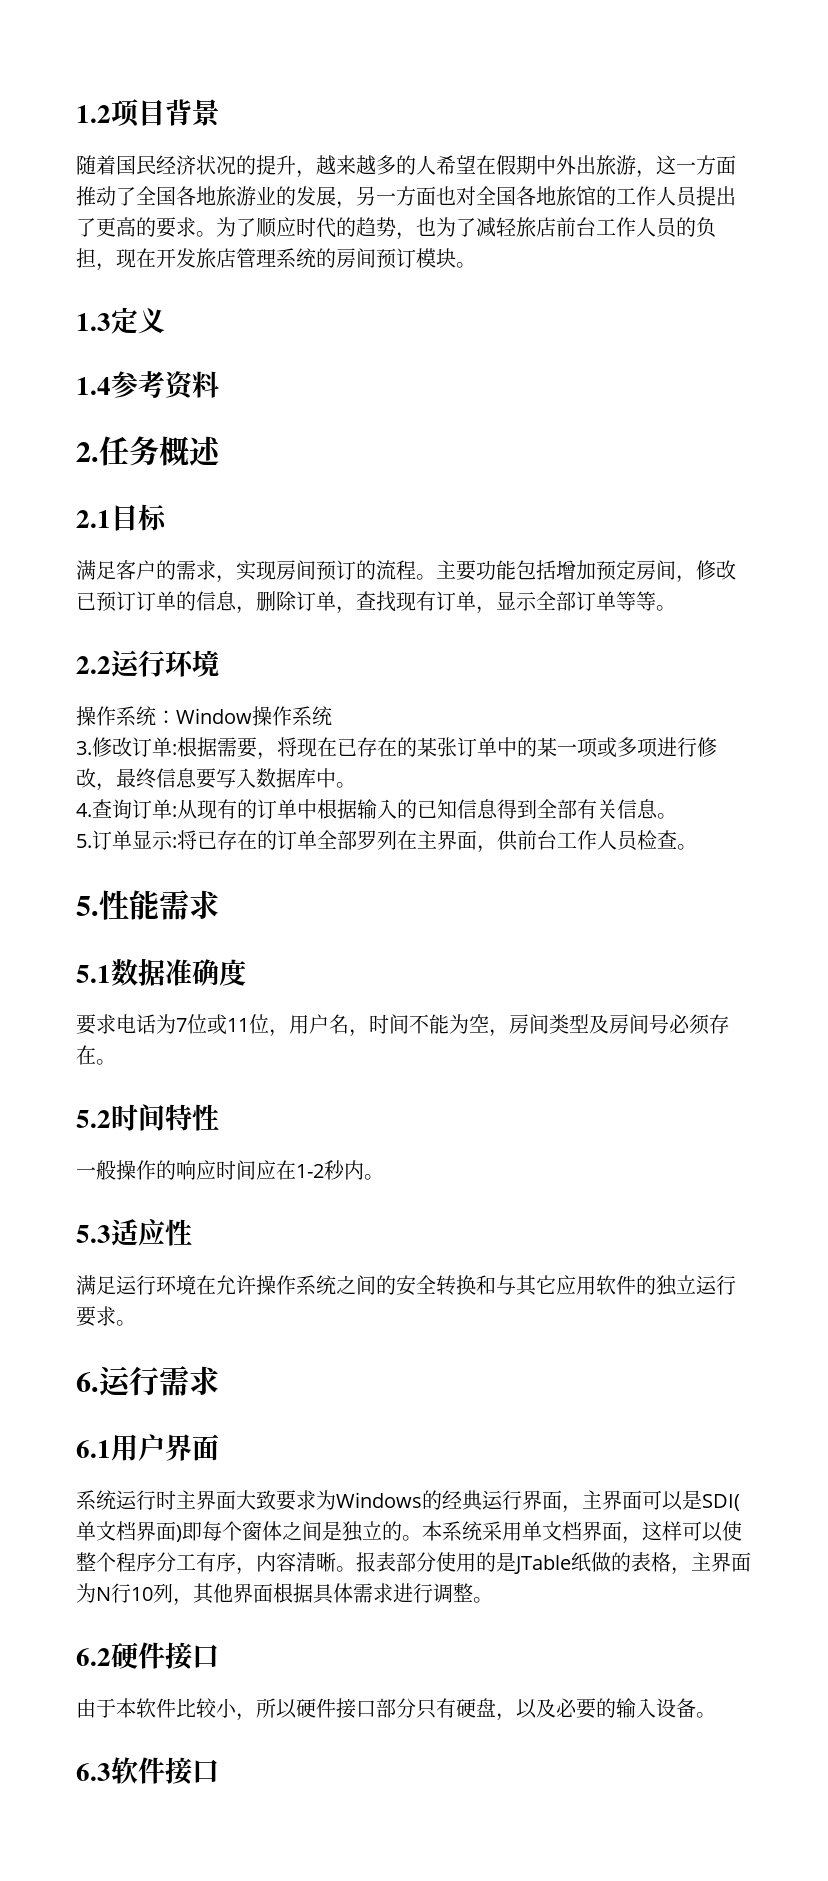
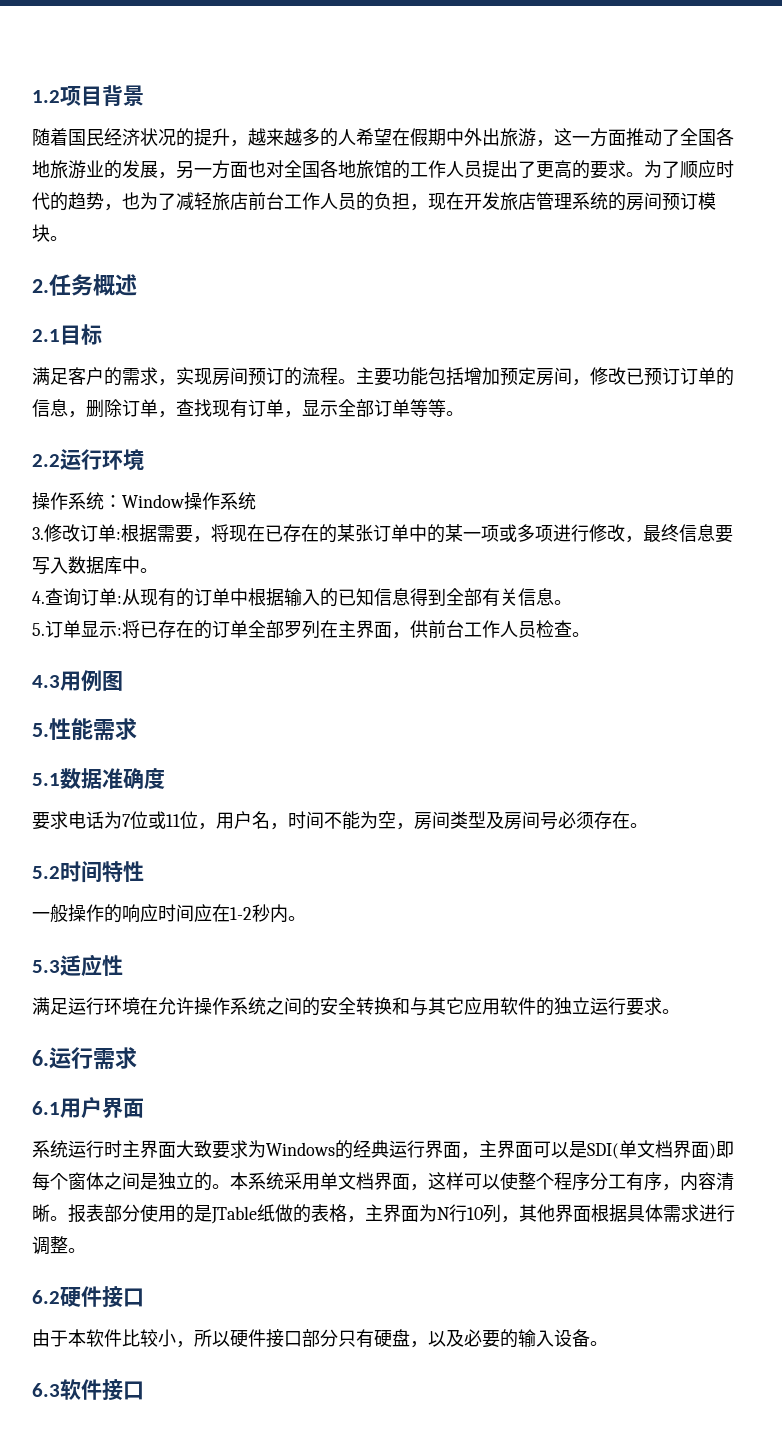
[76,307,165,334] [76,371,219,400] // 1.3定义 // 1.4参考资料 -> (68, 238) none
(697, 847) none -> [32,670,123,691] // 4.3用例图

